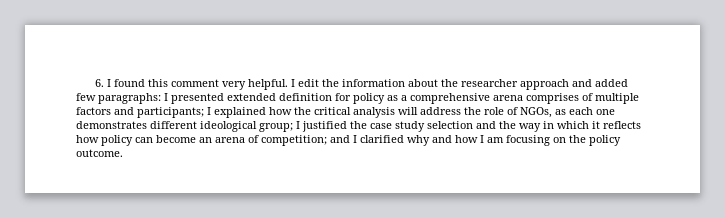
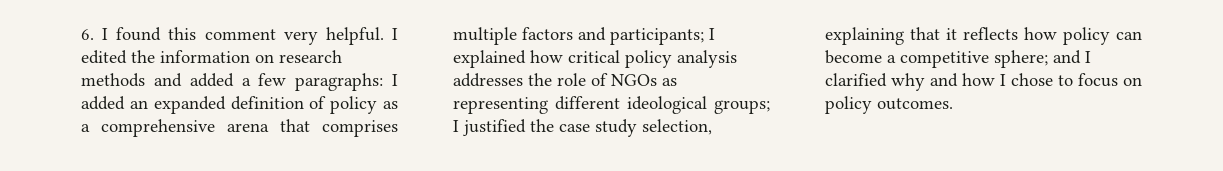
[297,79,319,87] edit -> [81,50,127,64] edited
[407,79,569,90] about the researcher approach -> [255,50,342,63] [81,73,145,87] on research methods
(628, 83) none -> [241,78,251,86] a
[171,93,351,104] presented extended definition for -> [81,96,327,114] added an expanded definition of
[526,93,593,104] comprises of -> [280,119,398,137] that comprises
[294,107,615,118] [76,121,147,129] the critical analysis will address the role of NGOs, as each one demonstrates -> [568,50,737,68] [453,73,677,87] [453,97,548,114] critical policy analysis addresses the role of NGOs as representing
[259,123,293,132] group; -> [714,100,770,114] groups;
[427,121,589,132] selection and the way in which -> [642,119,712,135] [825,27,940,45] selection, explaining that
[199,135,327,146] an arena of competition; -> [887,50,1048,68] a competitive sphere;
[487,135,621,146] [76,149,123,157] am focusing on the policy outcome. -> [1011,73,1142,87] [825,96,953,114] chose to focus on policy outcomes.

